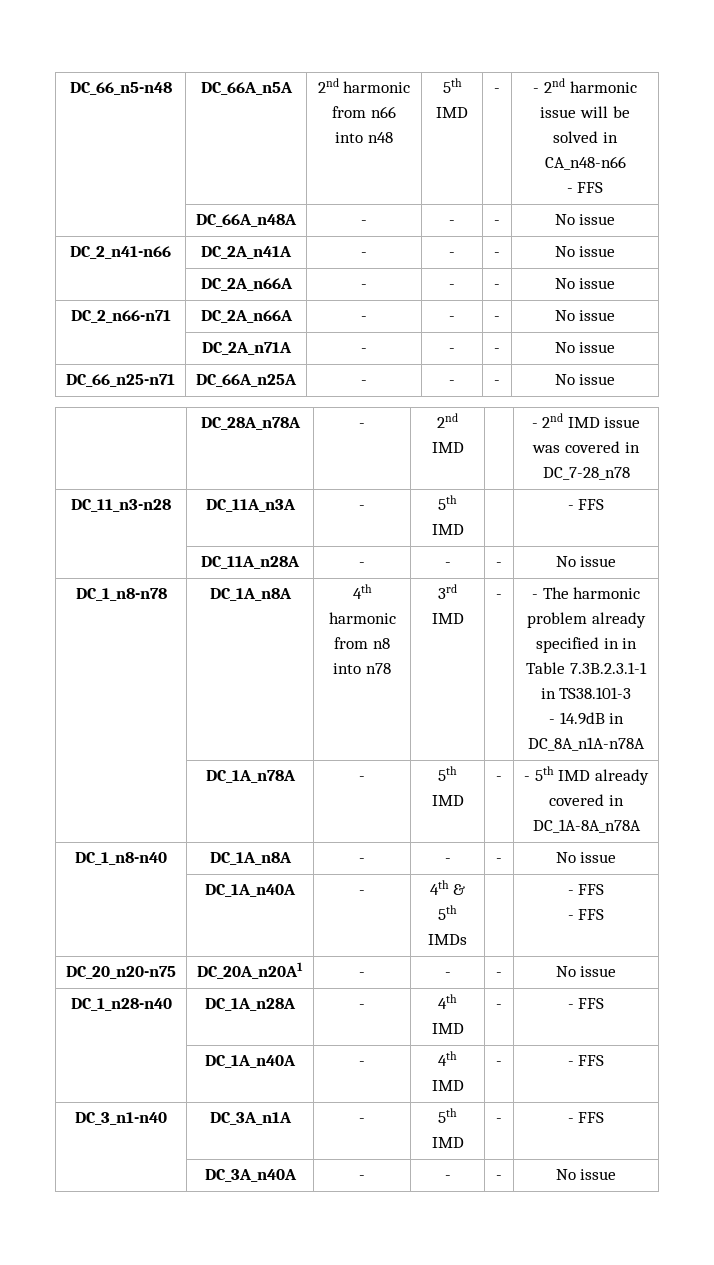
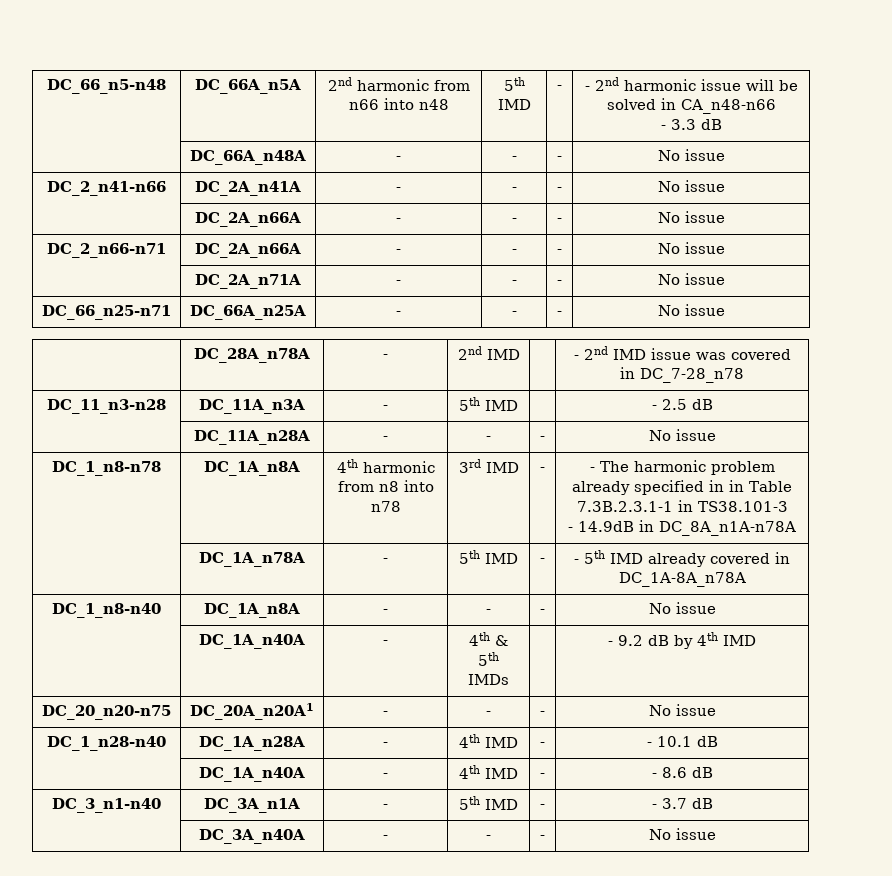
[577,182,604,193] FFS -> [670,119,722,130] 3.3 dB
[578,499,605,510] FFS -> [661,399,713,410] 2.5 dB
[578,884,605,895] [567,909,605,920] FFS // - FFS -> [618,632,756,649] 9.2 dB by 4th IMD
[578,998,605,1009] FFS -> [656,736,718,747] 10.1 dB
[578,1055,605,1066] FFS -> [661,767,713,778] 8.6 dB
[578,1112,605,1123] FFS -> [661,798,713,809] 3.7 dB

